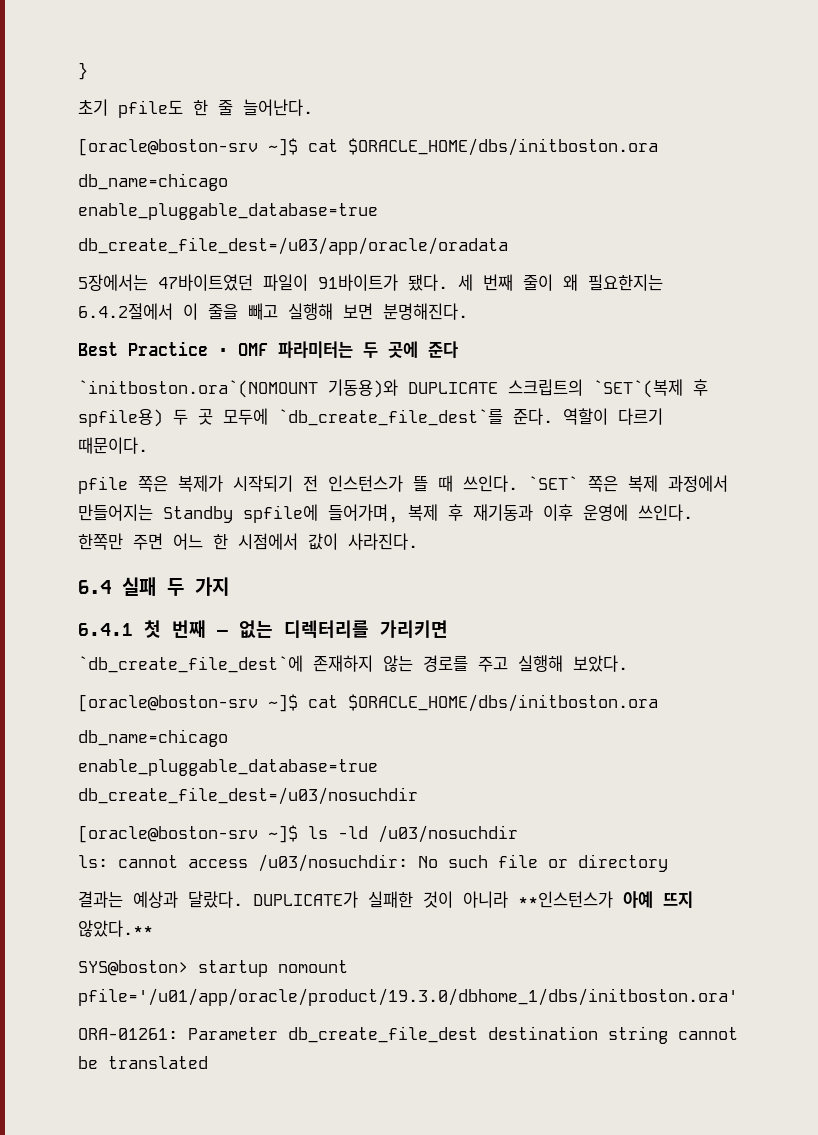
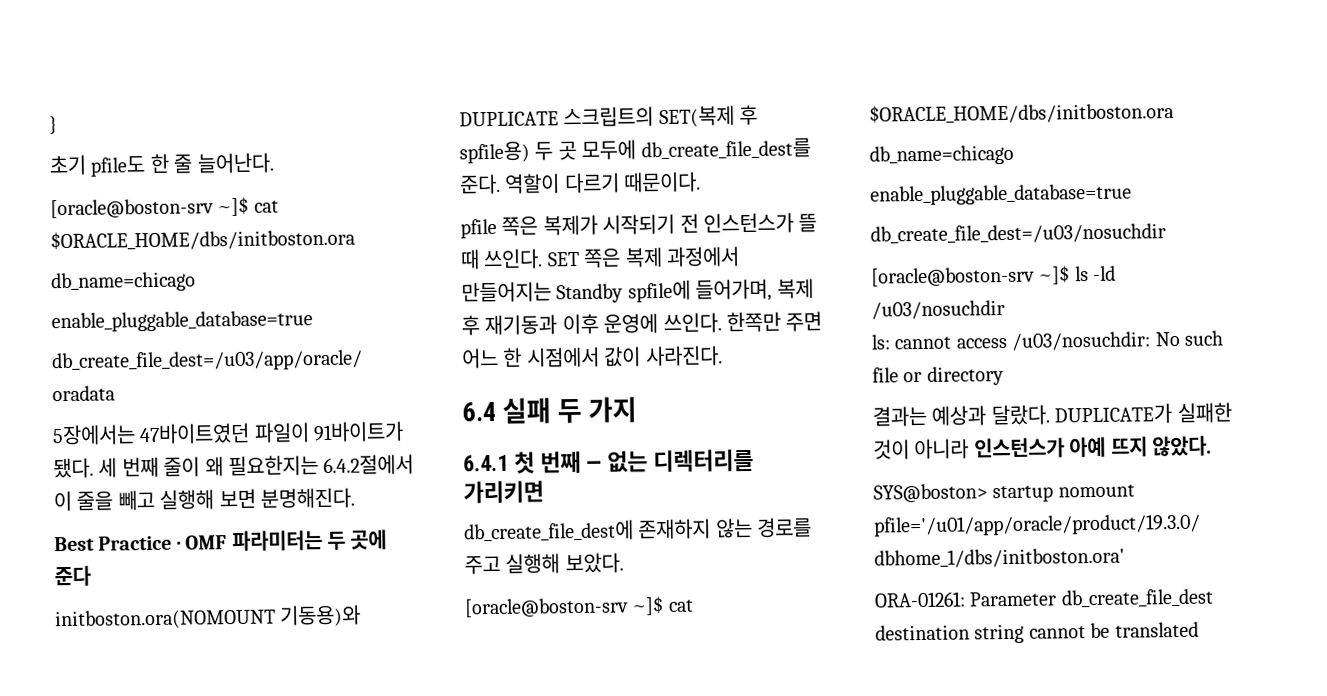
[78,380,318,398] `initboston.ora`(NOMOUNT -> [55,608,276,630] initboston.ora(NOMOUNT
[593,379,683,398] `SET`(복제 -> [658,105,735,128] SET(복제
[278,409,503,426] `db_create_file_dest`를 -> [640,138,811,160] db_create_file_dest를
[528,476,578,490] `SET` -> [546,251,580,267] SET
[78,655,303,673] `db_create_file_dest`에 -> [464,519,634,542] db_create_file_dest에
[518,891,613,908] **인스턴스가 -> [973,437,1065,459] 인스턴스가
[78,920,153,937] 않았다.** -> [1152,435,1212,457] 않았다.

